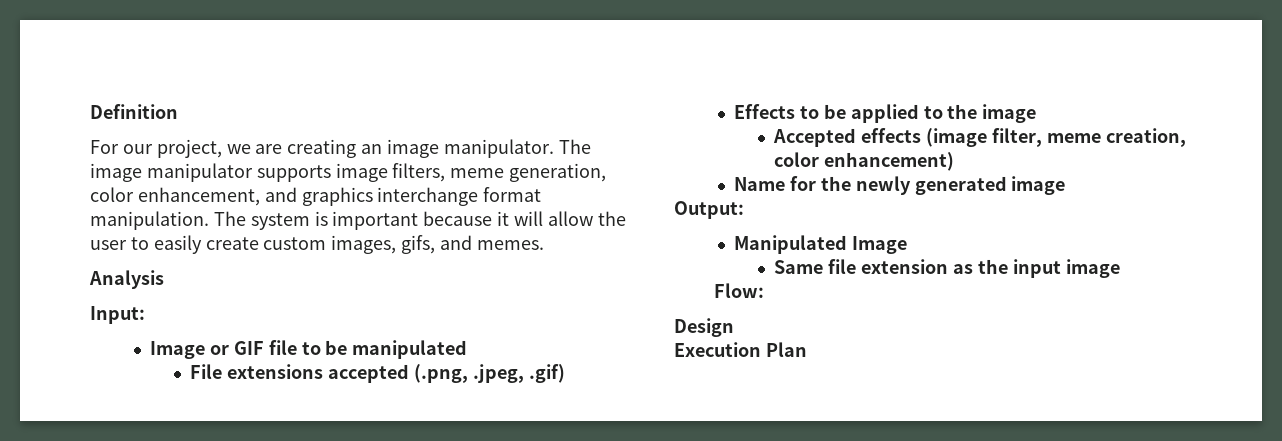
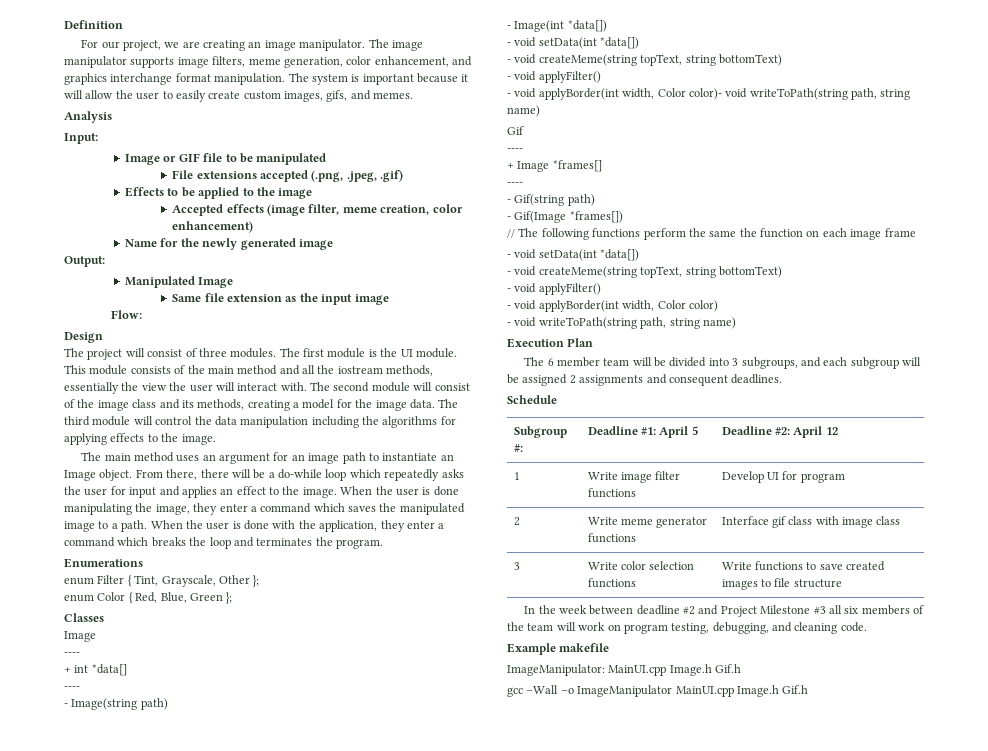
[674,342,807,357] Execution Plan -> [64,348,457,360] [64,365,434,376] [64,382,470,394] [64,399,459,411] [64,416,456,428] [64,433,216,445] [81,452,454,464] [64,469,464,481] [64,486,459,498] [64,503,465,515] [64,520,445,532] [64,537,383,549] [64,558,143,568] [64,575,260,587] [64,592,233,604] [64,613,104,622] [64,631,96,642] [64,652,80,656] [64,664,127,676] [64,686,80,690] [64,698,168,710] [507,20,607,32] [507,37,640,49] [507,54,782,66] [507,71,601,83] [507,88,911,100] [507,105,540,117] [507,126,524,135] [507,148,523,152] [507,160,602,172] [507,182,523,186] [507,194,595,206] [507,211,623,223] [507,228,916,240] [507,249,640,261] [507,266,782,278] [507,283,601,295] [507,300,718,312] [507,317,736,329] [507,338,594,348] [524,357,922,369] [507,374,783,386] [507,395,557,404] [513,426,567,438] [513,444,523,452] [587,426,698,438] [721,426,838,438] [513,472,520,480] [587,471,681,483] [587,488,636,498] [721,471,845,483] [513,517,520,526] [587,517,708,528] [587,533,636,543] [721,516,901,528] [513,562,520,570] [587,561,695,570] [587,578,636,588] [721,561,886,571] [721,578,842,590] [524,605,925,617] [507,622,867,634] [507,643,610,655] [507,664,742,676] [507,685,809,697] The project will consist of three modules. The first module is the UI module. This module consists of the main method and all the iostream methods, essentially the view the user will interact with. The second module will consist of the image class and its methods, creating a model for the image data. The third module will control the data manipulation including the algorithms for applying effects to the image. // The main method uses an argument for an image path to instantiate an Image object. From there, there will be a do-while loop which repeatedly asks the user for input and applies an effect to the image. When the user is done manipulating the image, they enter a command which saves the manipulated image to a path. When the user is done with the application, they enter a command which breaks the loop and terminates the program. // Enumerations // enum Filter { Tint, Grayscale, Other }; // enum Color { Red, Blue, Green }; // Classes // Image // ---- // + int *data[] // ---- // - Image(string path) // - Image(int *data[]) // - void setData(int *data[]) // - void createMeme(string topText, string bottomText) // - void applyFilter() // - void applyBorder(int width, Color color)- void writeToPath(string path, string name) // Gif // ---- // + Image *frames[] // ---- // - Gif(string path) // - Gif(Image *frames[]) // // The following functions perform the same the function on each image frame // - void setData(int *data[]) // - void createMeme(string topText, string bottomText) // - void applyFilter() // - void applyBorder(int width, Color color) // - void writeToPath(string path, string name) // Execution Plan // The 6 member team will be divided into 3 subgroups, and each subgroup will be assigned 2 assignments and consequent deadlines. // Schedule // Subgroup #: | Deadline #1: April 5 | Deadline #2: April 12 // 1 | Write image filter functions | Develop UI for program // 2 | Write meme generator functions | Interface gif class with image class // 3 | Write color selection functions | Write functions to save created images to file structure // In the week between deadline #2 and Project Milestone #3 all six members of the team will work on program testing, debugging, and cleaning code. // Example makefile // ImageManipulator: MainUI.cpp Image.h Gif.h // gcc –Wall –o ImageManipulator MainUI.cpp Image.h Gif.h

